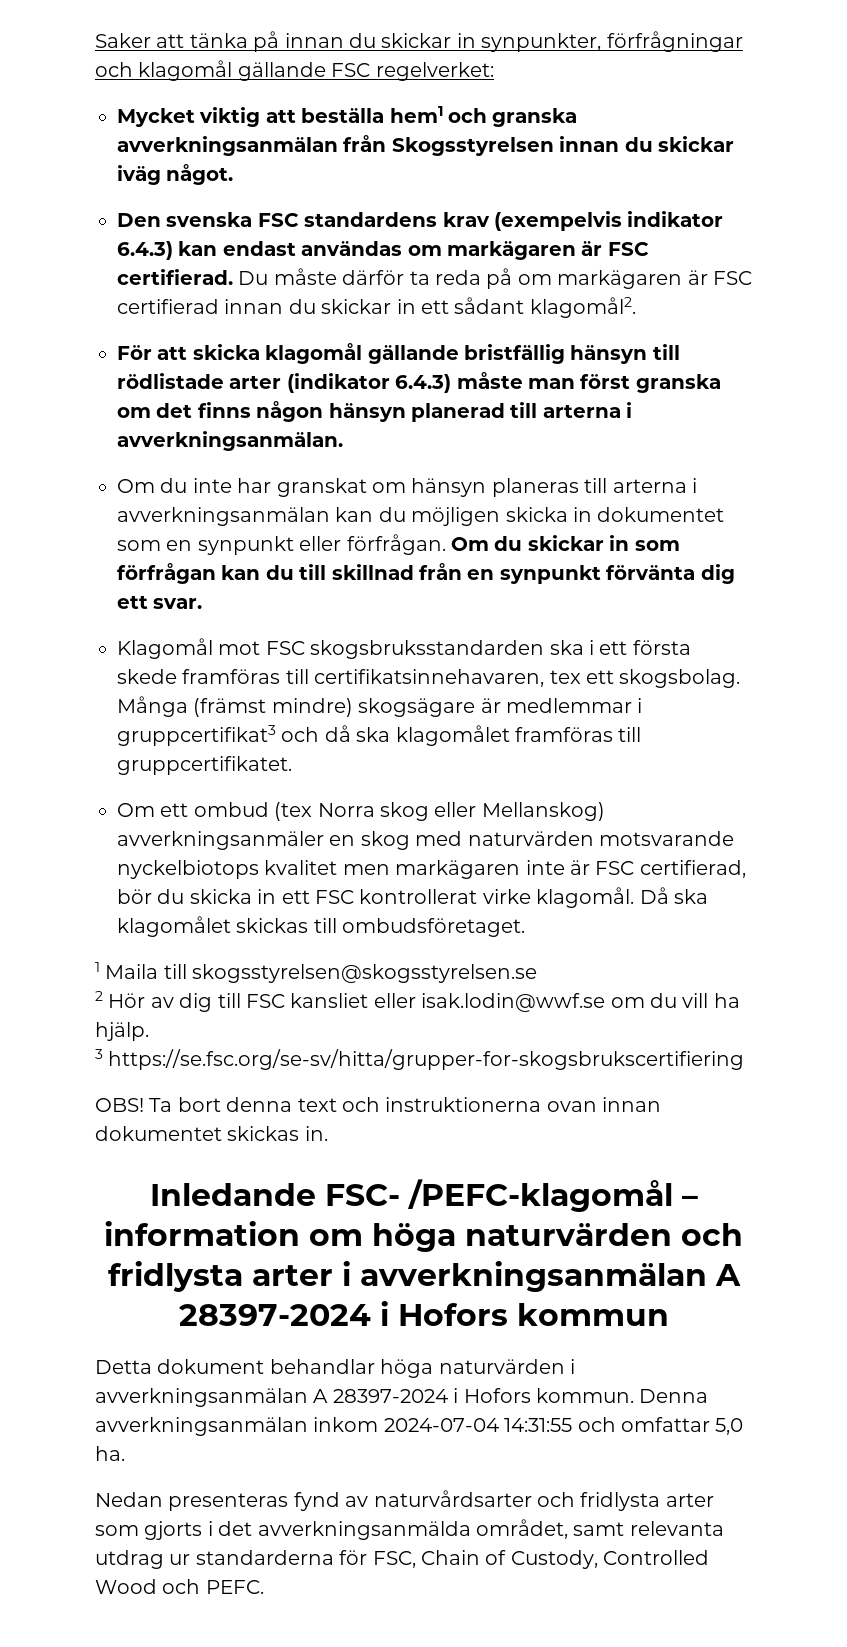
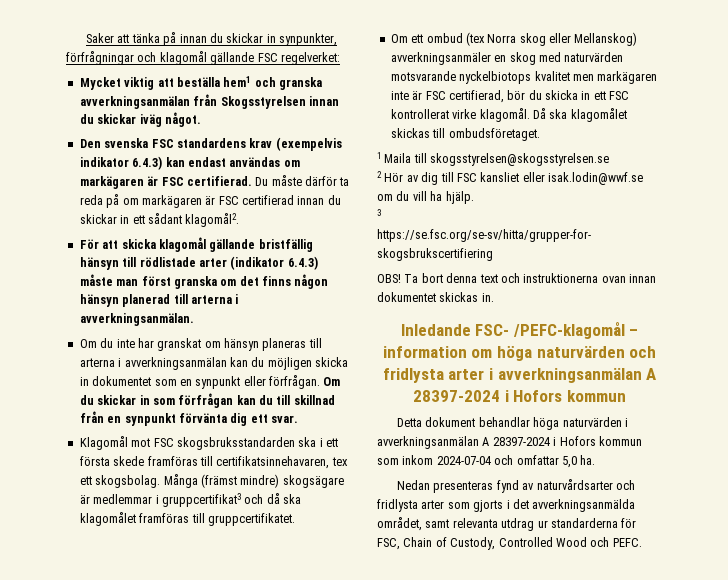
[536,1388,709,1403] [95,1417,308,1436] kommun. Denna avverkningsanmälan -> [598,436,642,446] [377,458,399,465] kommun som
[504,1418,573,1432] 14:31:55 -> (491, 460) none

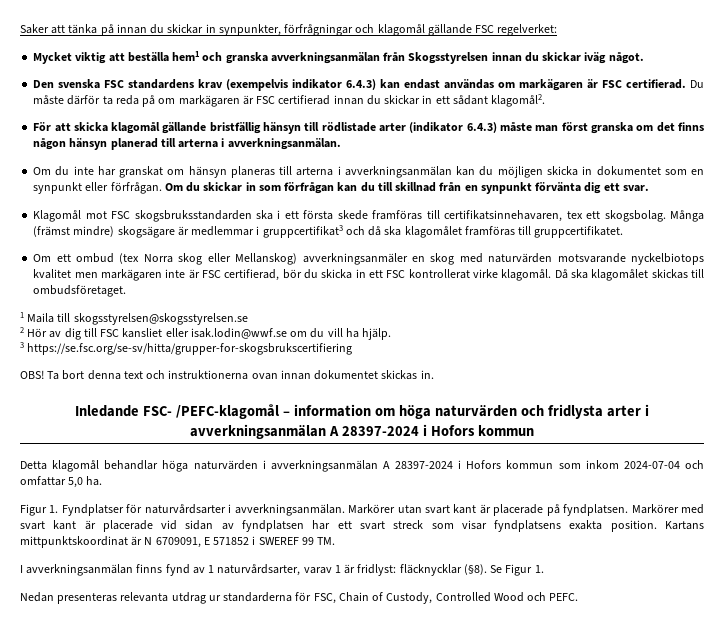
[425,417,476,427] dokument -> [52,460,100,472] klagomål
[397,479,635,493] [377,499,636,512] [377,517,450,531] Nedan presenteras fynd av naturvårdsarter och fridlysta arter som gjorts i det avverkningsanmälda området, samt -> [20,504,704,516] [20,520,704,532] [20,536,336,548] [20,564,544,576] [20,592,118,604] Figur 1. Fyndplatser för naturvårdsarter i avverkningsanmälan. Markörer utan svart kant är placerade på fyndplatsen. Markörer med svart kant är placerade vid sidan av fyndplatsen har ett svart streck som visar fyndplatsens exakta position. Kartans mittpunktskoordinat är N 6709091, E 571852 i SWEREF 99 TM. // I avverkningsanmälan finns fynd av 1 naturvårdsarter, varav 1 är fridlyst: fläcknycklar (§8). Se Figur 1. // Nedan presenteras

